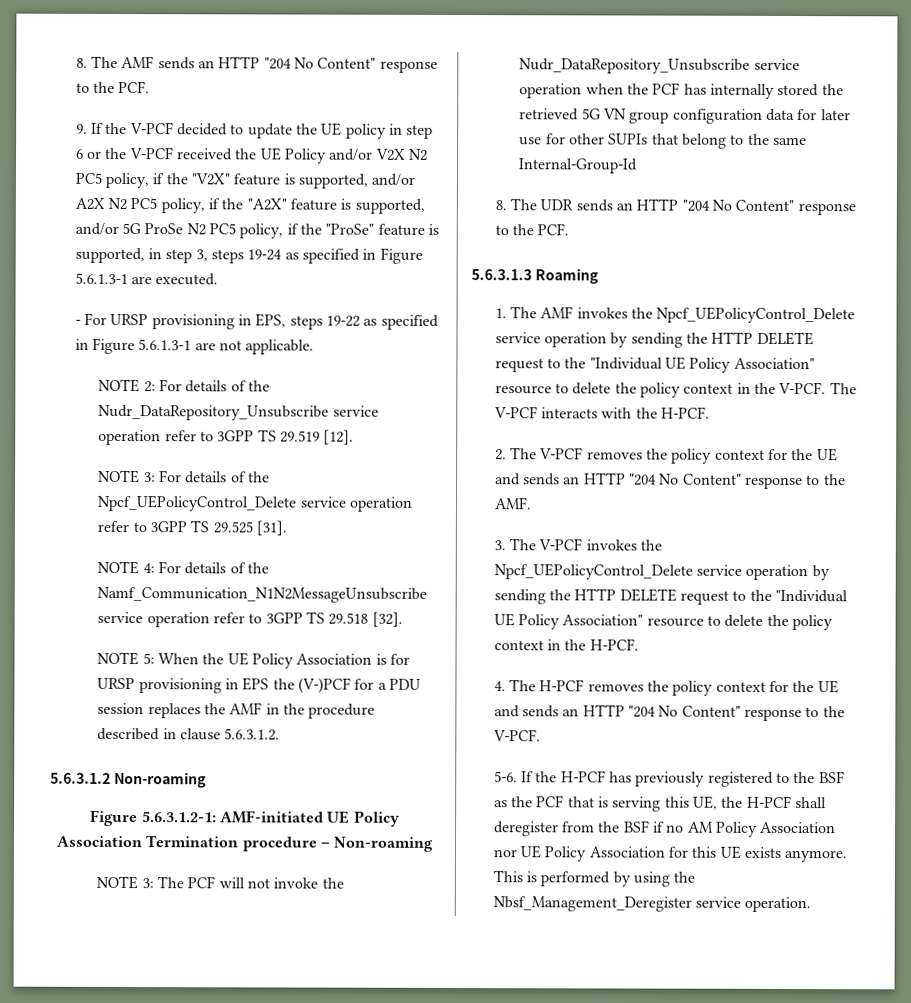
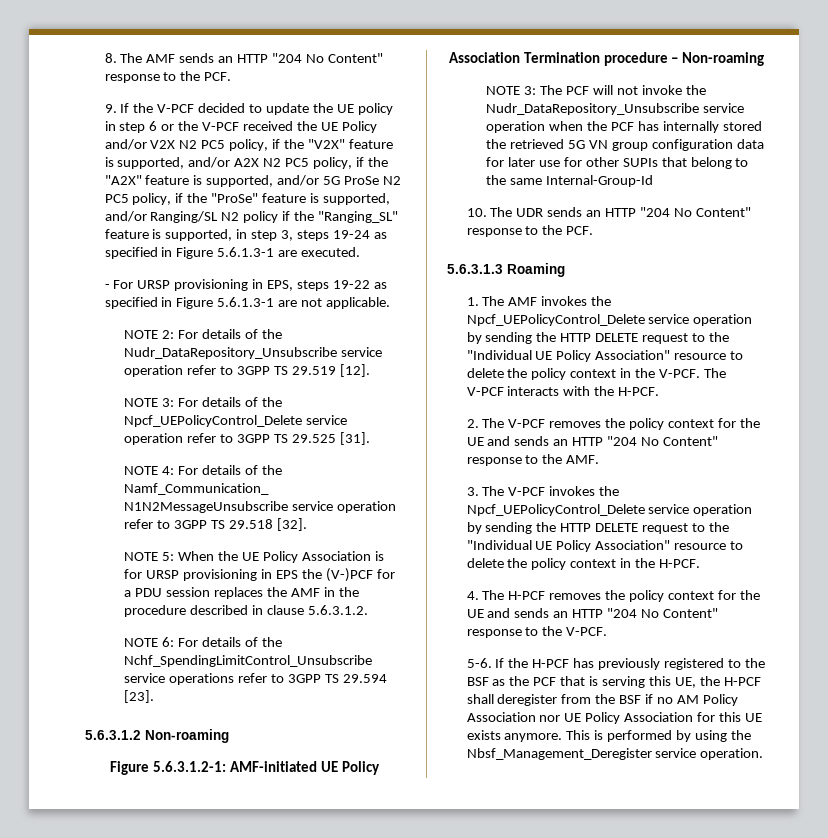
(145, 255) none -> [104,211,399,223] [104,229,233,241] and/or Ranging/SL N2 policy if the "Ranging_SL" feature is supported,
(281, 734) none -> [124,637,282,647] [124,655,373,667] [124,673,387,685] [124,690,155,703] // NOTE 6: For details of the Nchf_SpendingLimitControl_Unsubscribe service operations refer to 3GPP TS 29.594 [23].
[494,200,507,211] 8. -> [466,208,487,217] 10.

